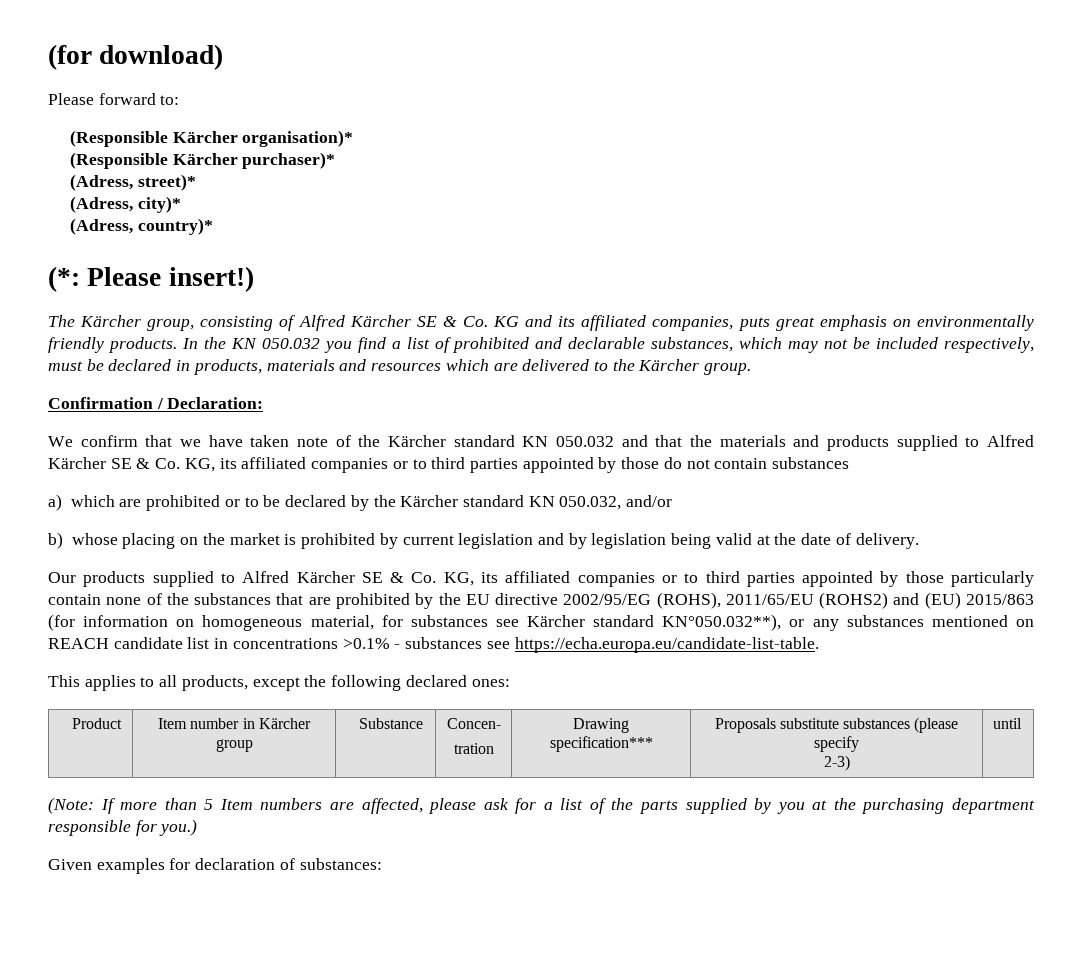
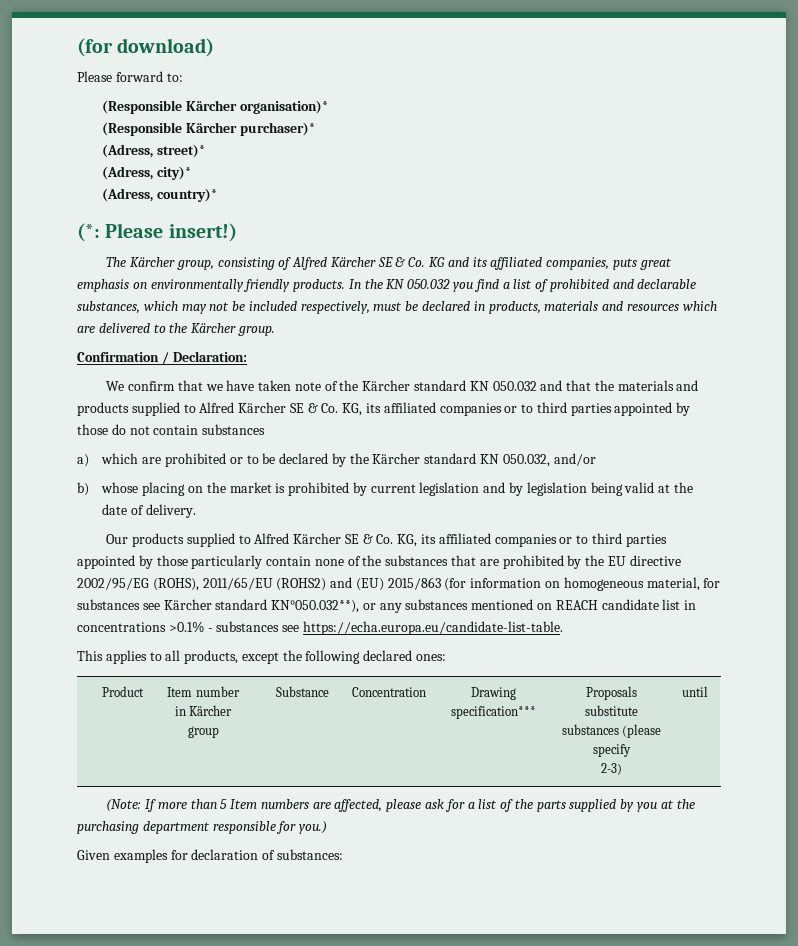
[446,718,501,729] [453,743,494,754] Concen- // tration -> [351,687,426,697] Concentration

